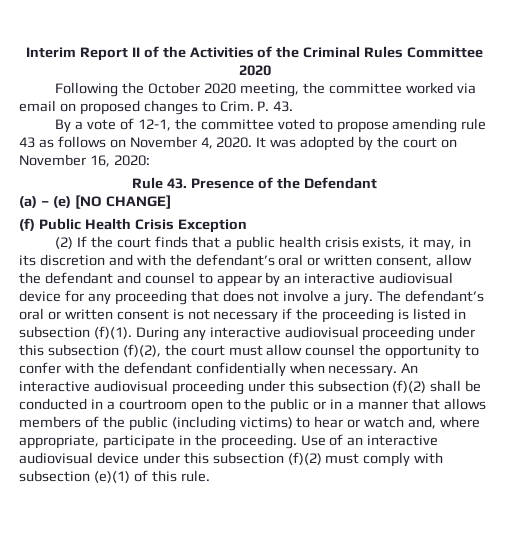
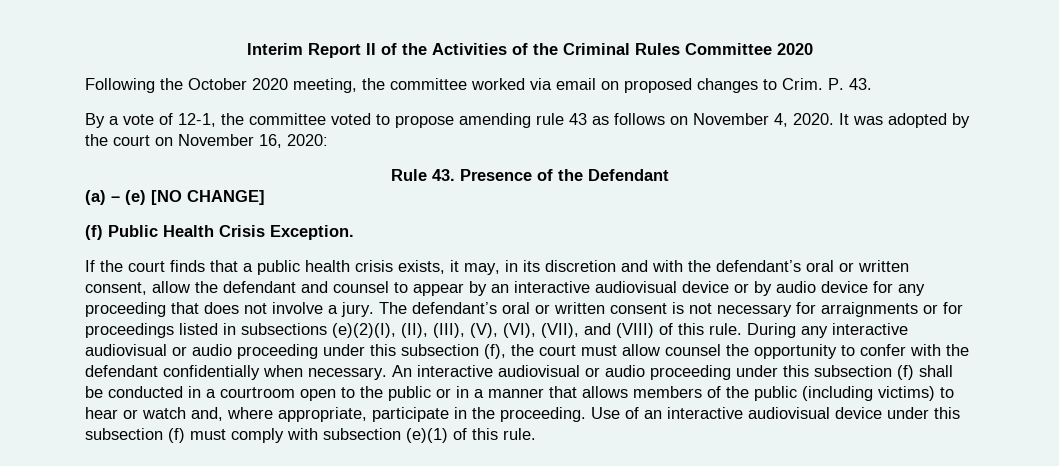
[177,219,247,233] [55,237,74,249] Exception // (2) -> [270,225,354,240] Exception. //
(61, 296) none -> [734,281,868,296] or by audio device
[282,308,466,323] [19,326,132,339] if the proceeding is listed in subsection (f)(1). -> [796,302,963,317] [85,323,742,338] for arraignments or for proceedings listed in subsections (e)(2)(I), (II), (III), (V), (VI), (VII), and (VIII) of this rule.
[362,326,476,341] [19,344,161,357] proceeding under this subsection (f)(2), -> [172,344,506,359] or audio proceeding under this subsection (f),
[171,380,427,395] proceeding under this subsection (f)(2) -> [585,365,914,380] or audio proceeding under this subsection (f)
[287,452,322,465] (f)(2) -> [168,428,185,443] (f)

